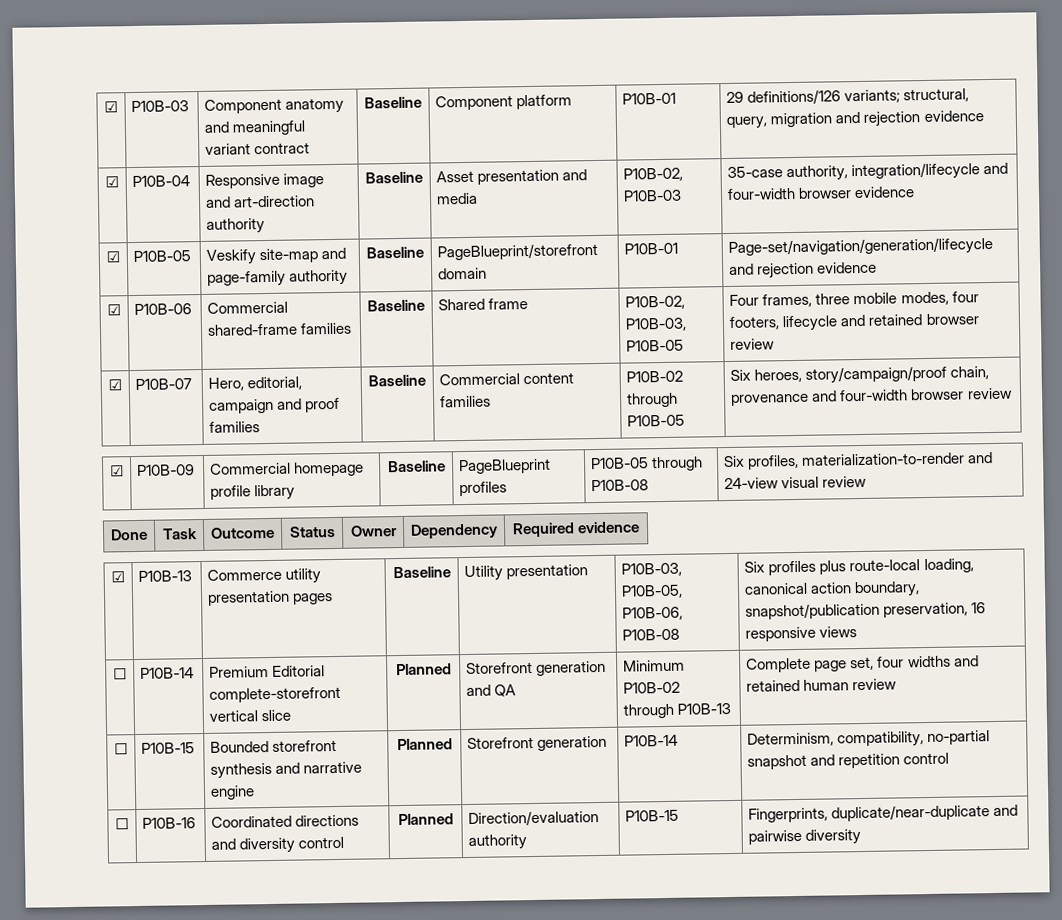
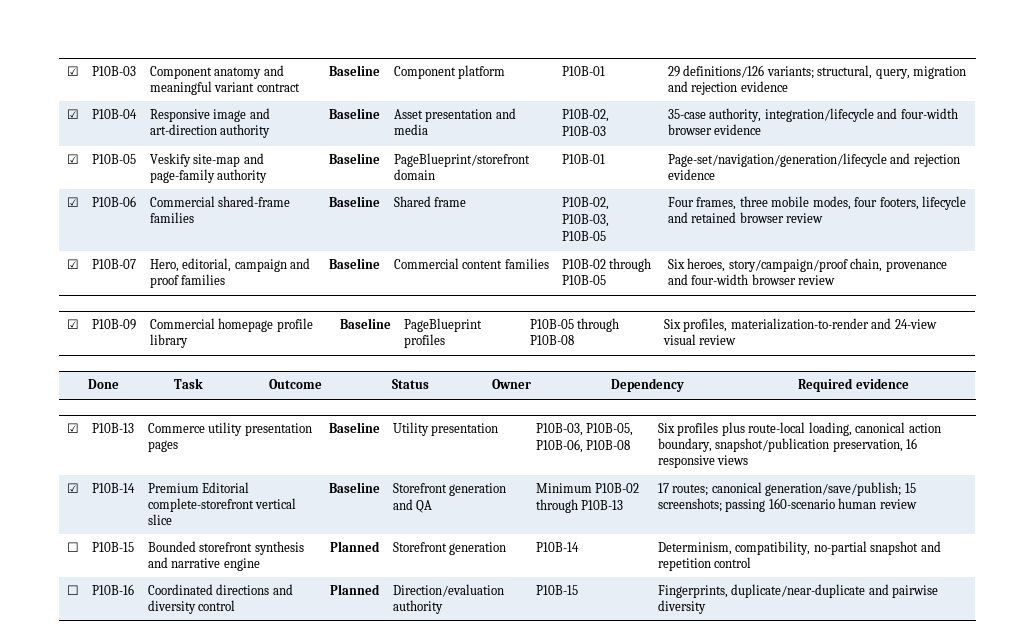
[113,668,127,680] ☐ -> [66,483,79,493] ☑
[395,663,452,676] Planned -> [328,482,380,493] Baseline
[746,655,979,673] [746,679,801,692] Complete page set, four widths and retained -> [657,482,916,496] [657,498,835,512] 17 routes; canonical generation/save/publish; 15 screenshots; passing 160-scenario

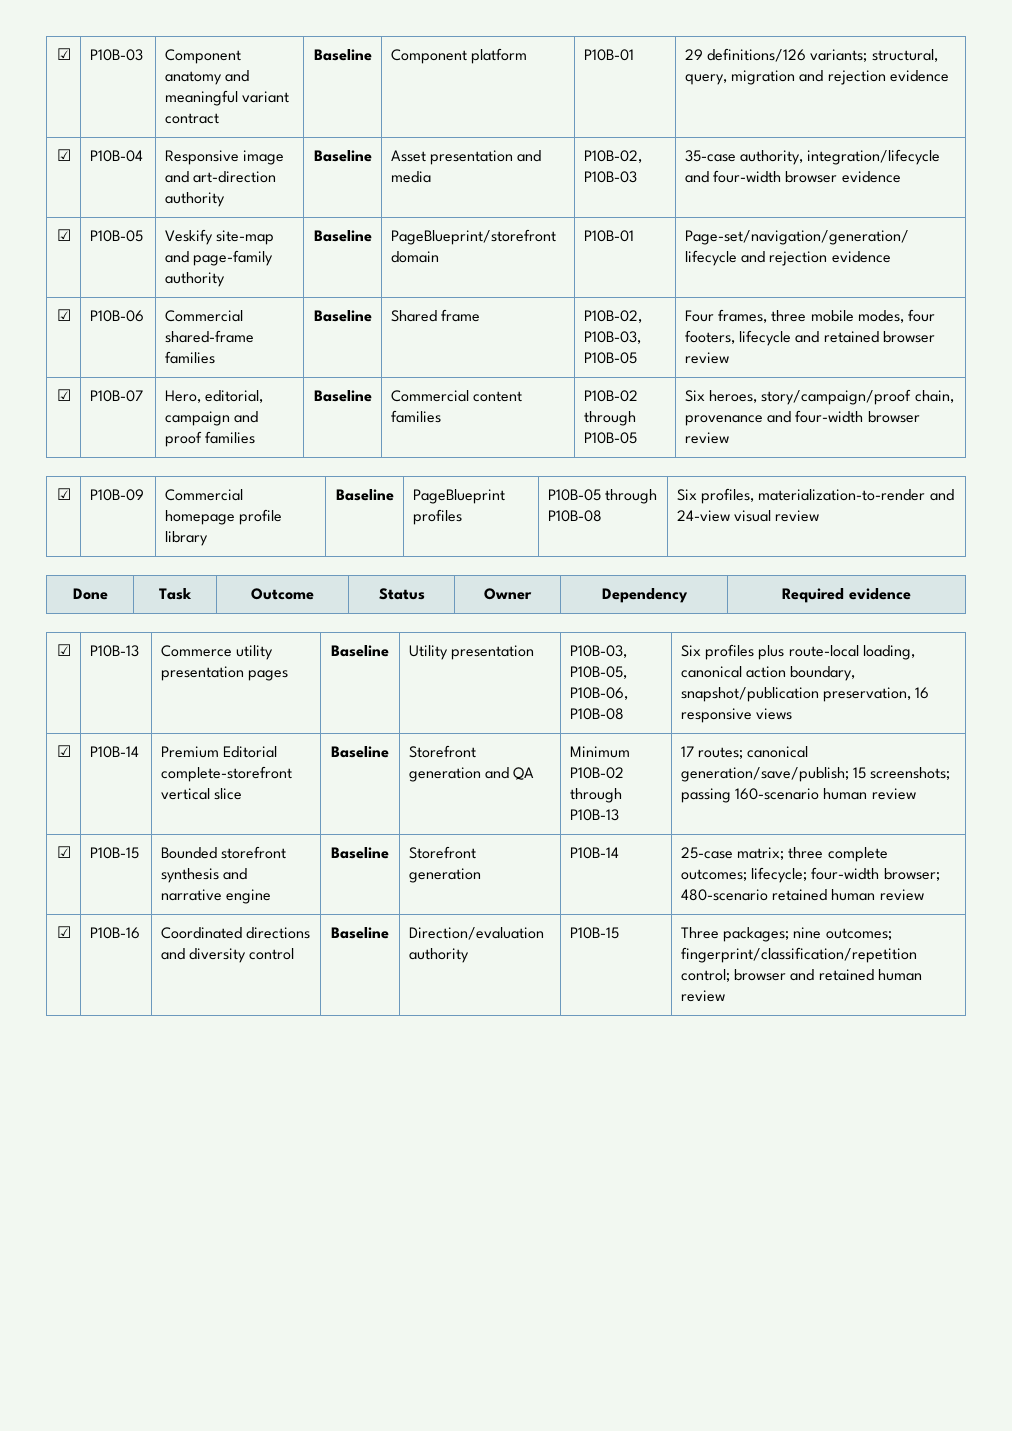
[66,542,79,552] ☐ -> [56,846,71,858] ☑
[329,541,380,552] Planned -> [331,847,389,859] Baseline
[657,541,941,555] [657,557,752,571] [66,585,79,595] Determinism, compatibility, no-partial snapshot and repetition control // ☐ -> [680,847,888,862] [680,867,940,883] [680,889,924,901] [56,926,71,938] 25-case matrix; three complete outcomes; lifecycle; four-width browser; 480-scenario retained human review // ☑
[329,584,380,595] Planned -> [331,927,389,939] Baseline
[657,584,939,598] [657,600,706,614] Fingerprints, duplicate/near-duplicate and pairwise diversity -> [680,927,892,942] [680,947,917,963] [680,969,923,982] [680,990,725,1002] Three packages; nine outcomes; fingerprint/classification/repetition control; browser and retained human review

